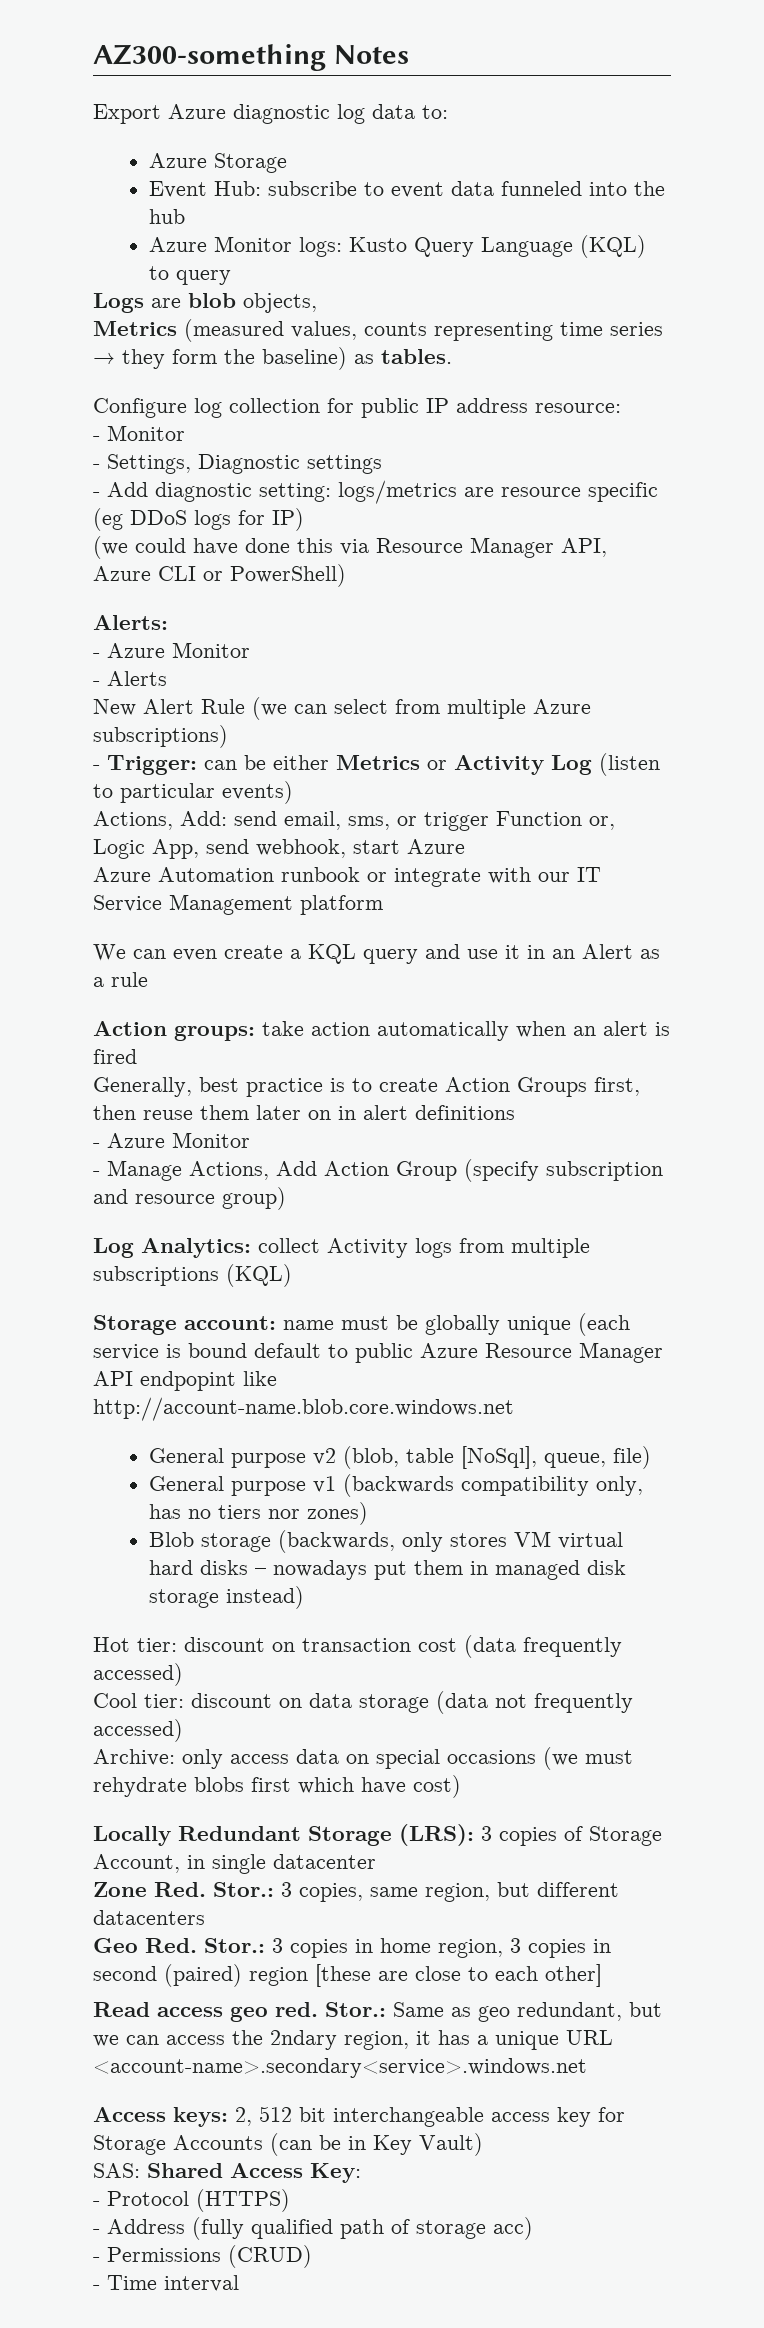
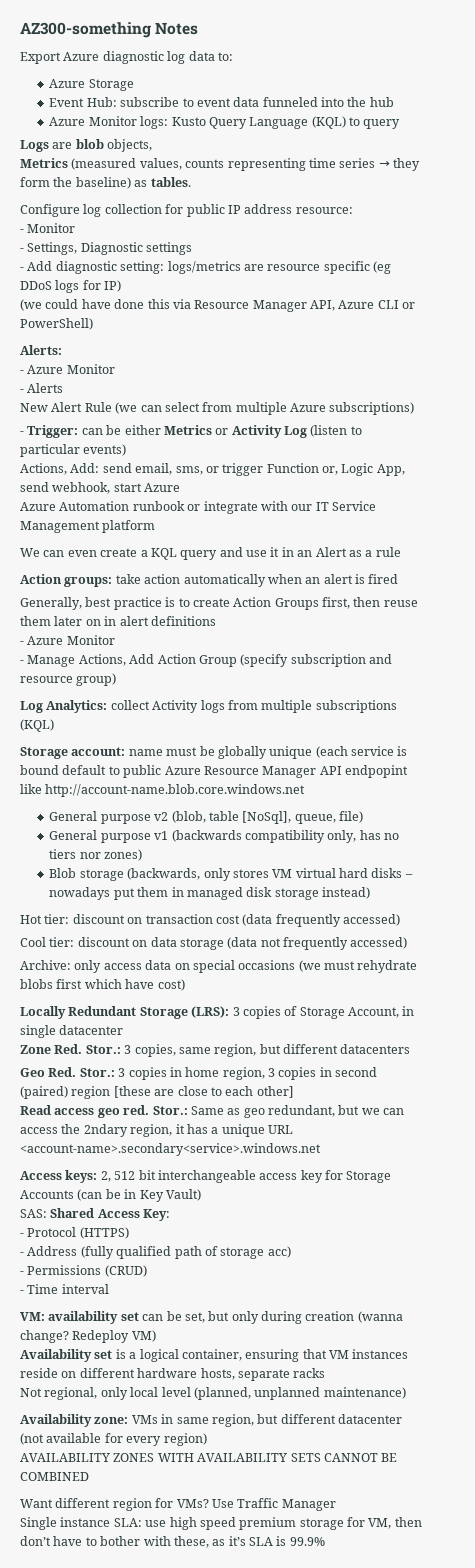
(239, 2283) none -> [20,1311,403,1324] [20,1330,156,1343] [20,1349,409,1362] [20,1368,326,1381] [20,1387,406,1400] [20,1414,402,1427] [20,1433,207,1446] [20,1453,398,1462] [20,1472,89,1481] [20,1498,336,1511] [20,1517,422,1530] [20,1536,325,1548] // VM: availability set can be set, but only during creation (wanna change? Redeploy VM) // Availability set is a logical container, ensuring that VM instances reside on different hardware hosts, separate racks // Not regional, only local level (planned, unplanned maintenance) // Availability zone: VMs in same region, but different datacenter (not available for every region) // AVAILABILITY ZONES WITH AVAILABILITY SETS CANNOT BE COMBINED // Want different region for VMs? Use Traffic Manager // Single instance SLA: use high speed premium storage for VM, then don’t have to bother with these, as it’s SLA is 99.9%

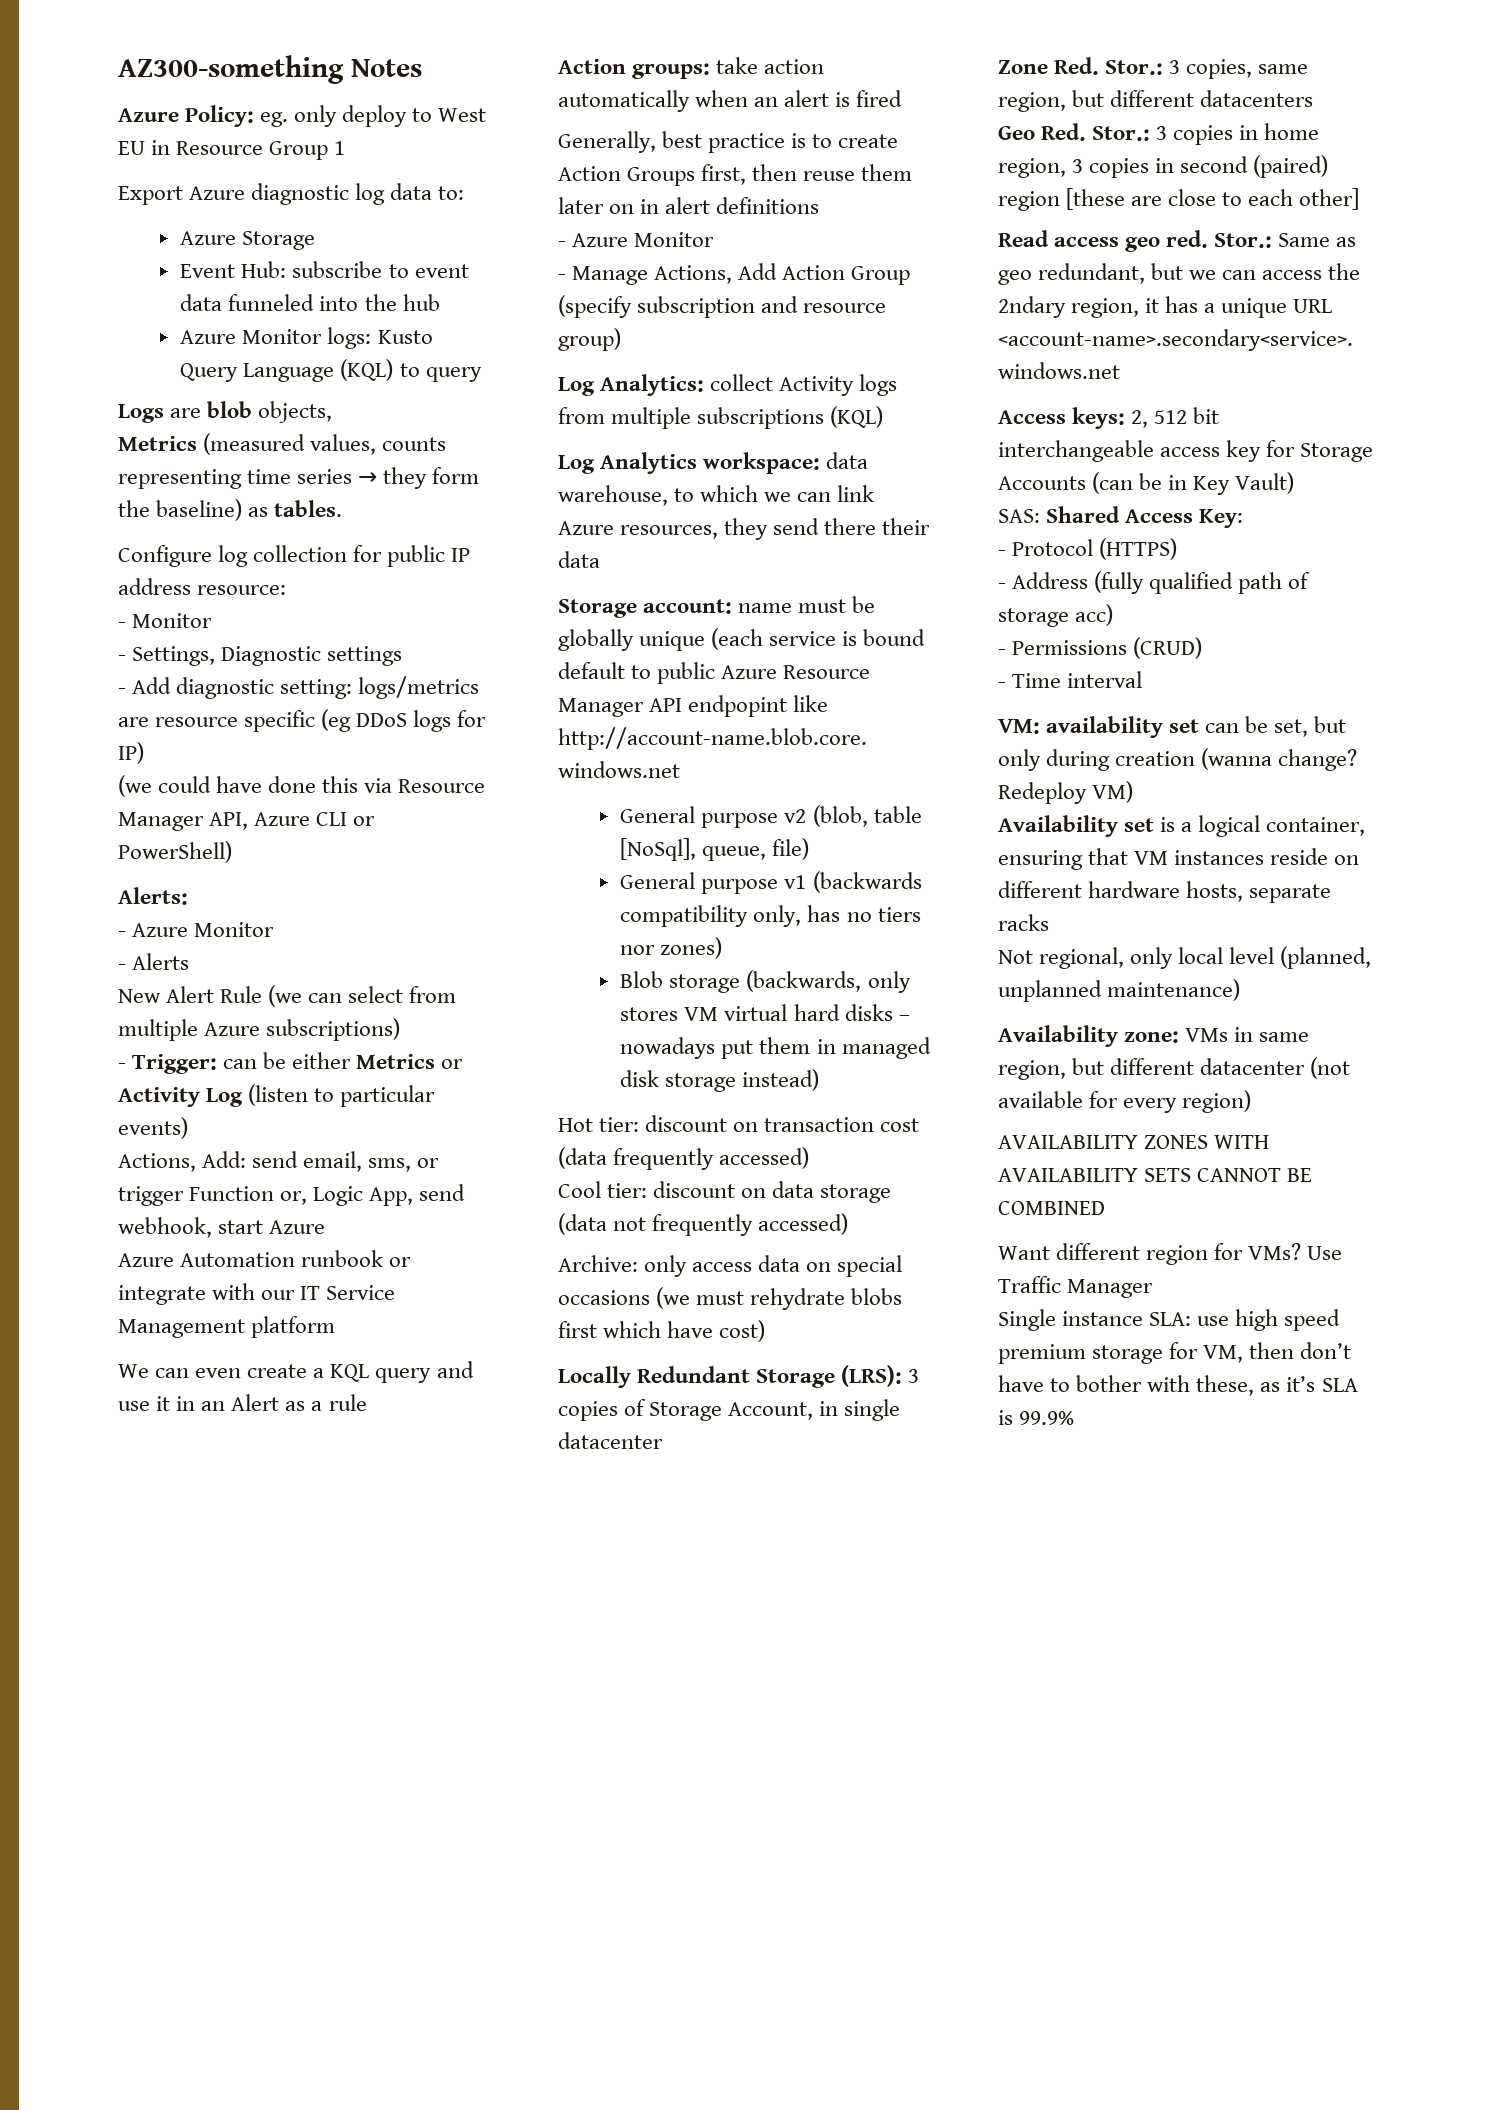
(199, 28) none -> [118,105,487,127] [118,140,346,160] // Azure Policy: eg. only deploy to West EU in Resource Group 1
(54, 725) none -> [558,452,869,474] [558,485,875,506] [558,518,931,540] [558,551,600,568] // Log Analytics workspace: data warehouse, to which we can link Azure resources, they send there their data

